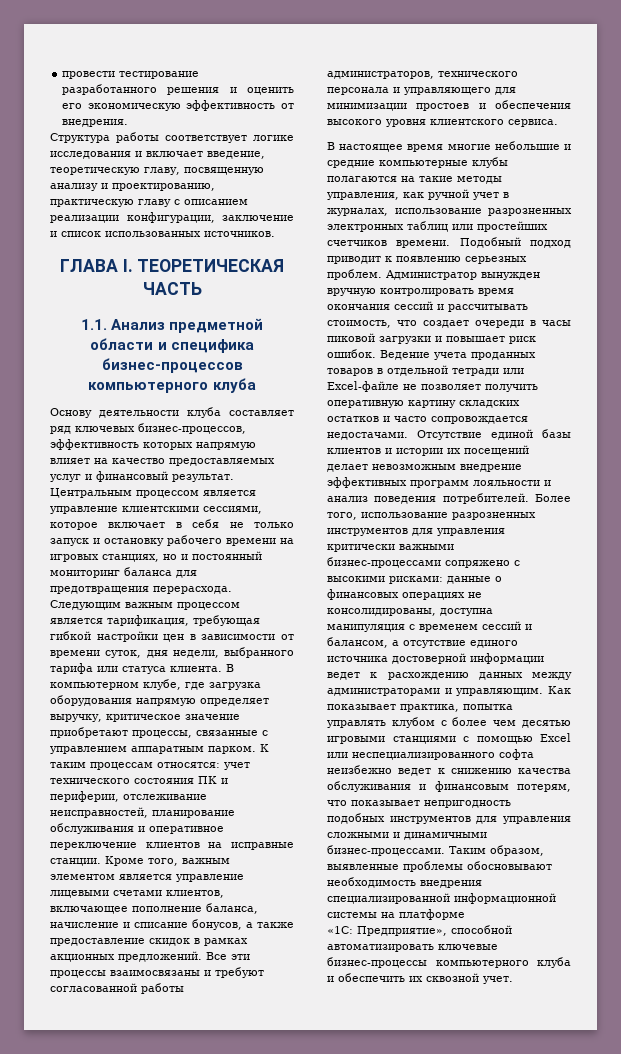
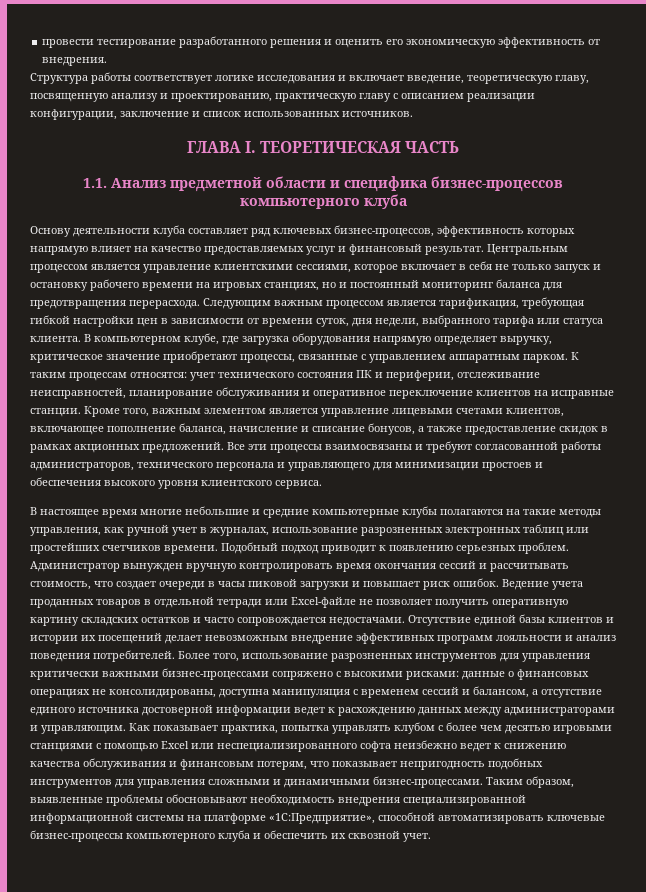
[327,926,447,936] // «1С: Предприятие», -> [269,813,375,824] «1С:Предприятие»,

